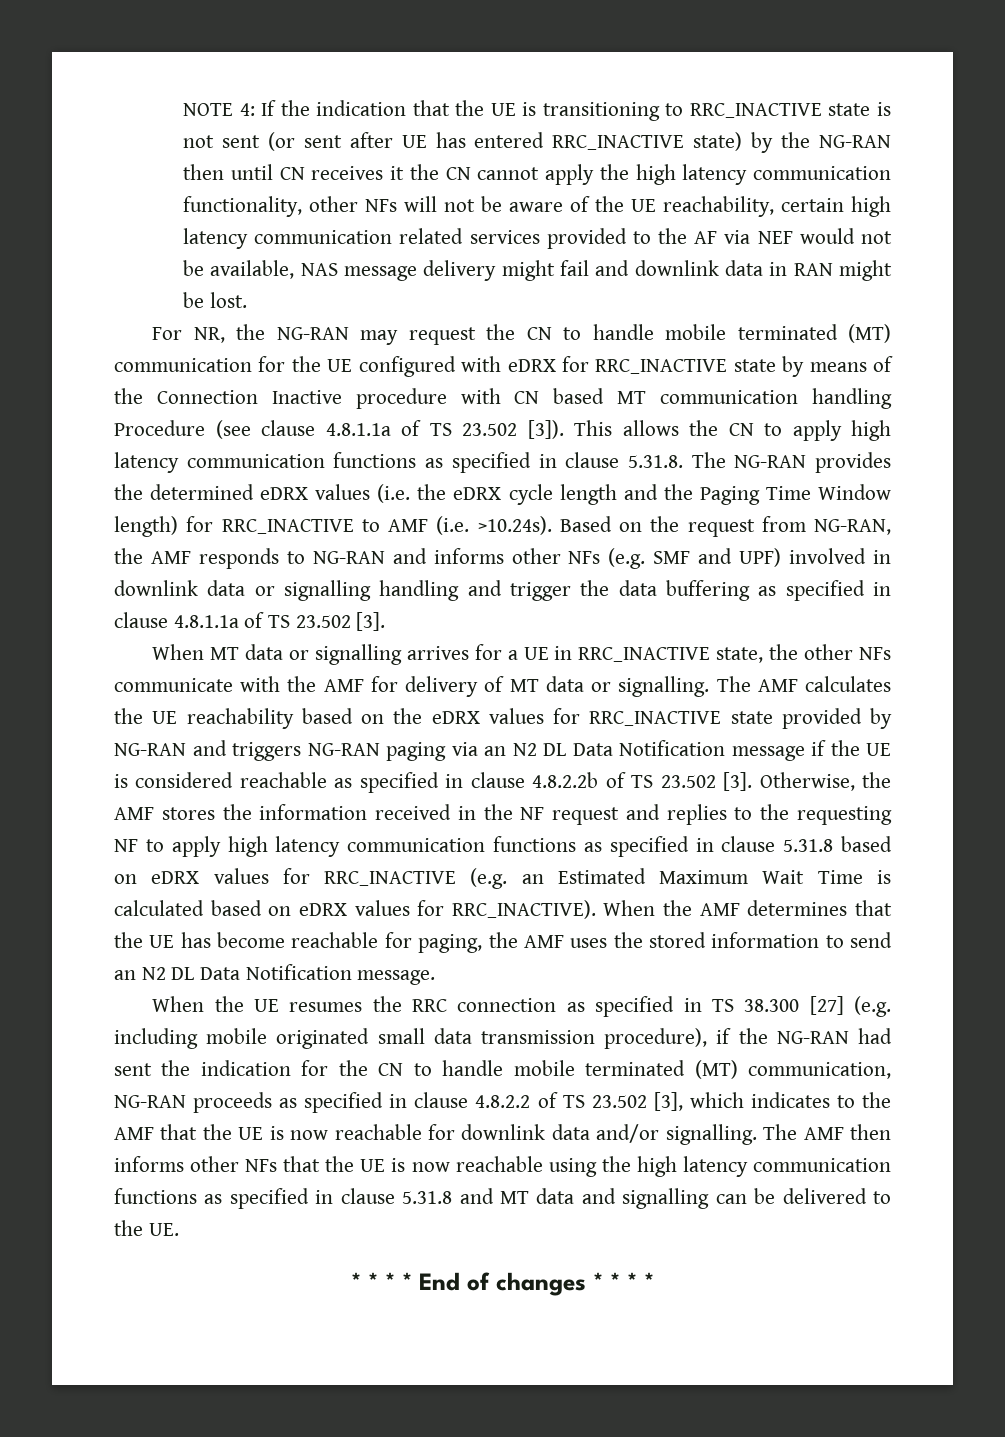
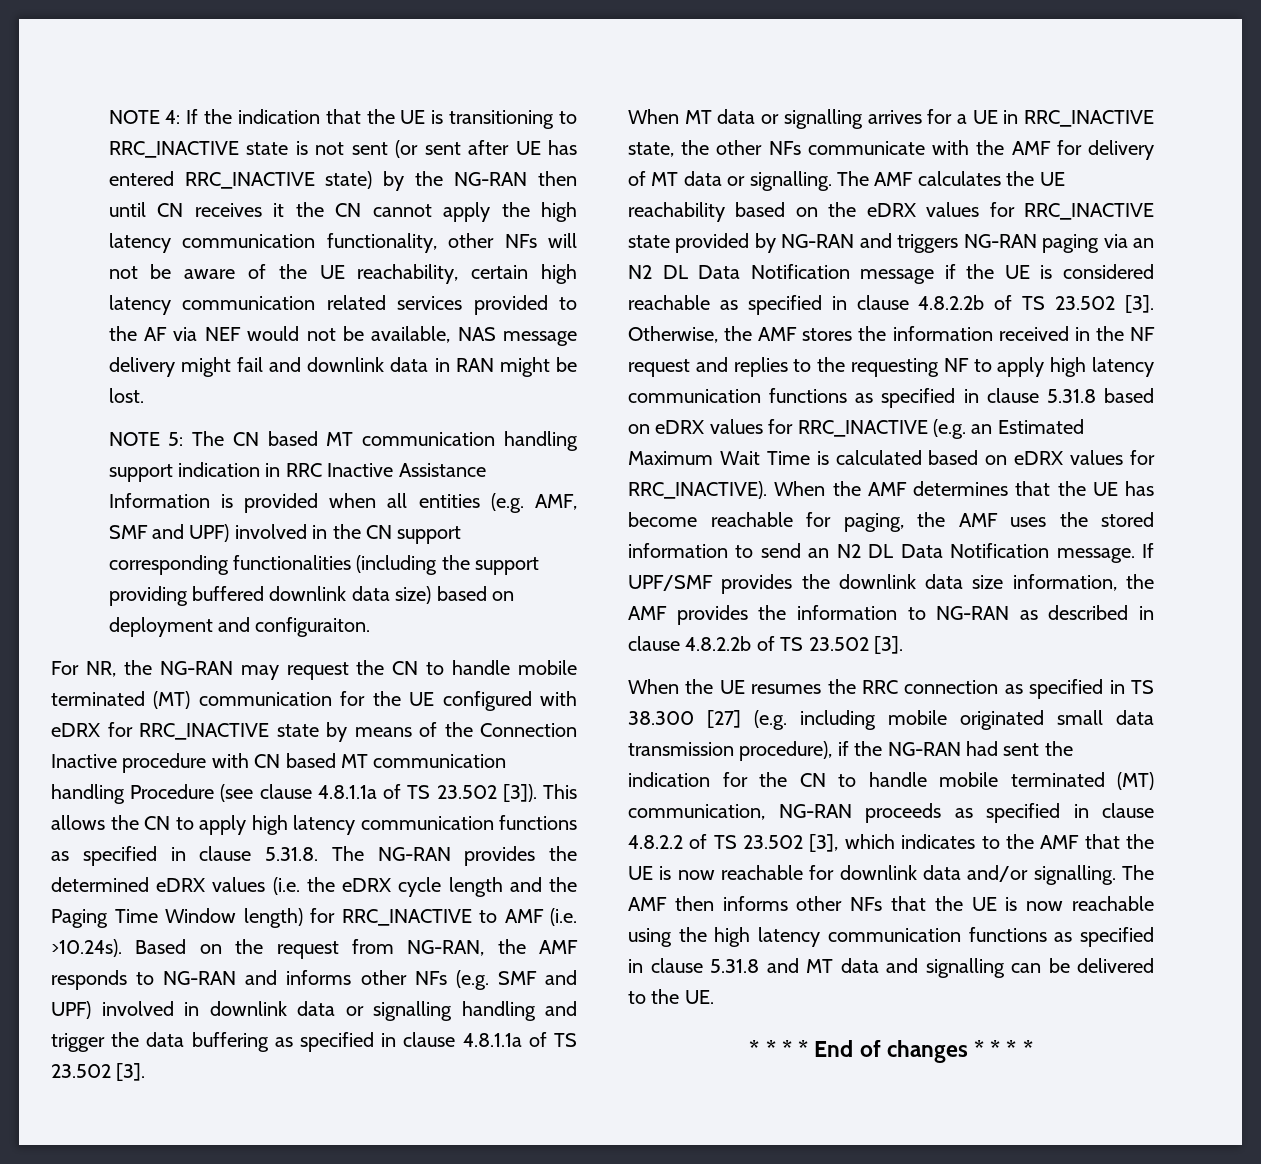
(247, 300) none -> [108,431,578,451] [108,462,486,482] [108,493,578,513] [108,524,462,544] [108,555,540,575] [108,586,515,606] [108,617,371,637] // NOTE 5: The CN based MT communication handling support indication in RRC Inactive Assistance Information is provided when all entities (e.g. AMF, SMF and UPF) involved in the CN support corresponding functionalities (including the support providing buffered downlink data size) based on deployment and configuraiton.
(436, 977) none -> [1142,543,1154,558] [628,574,1154,594] [628,605,1154,625] [628,636,903,654] If UPF/SMF provides the downlink data size information, the AMF provides the information to NG-RAN as described in clause 4.8.2.2b of TS 23.502 [3].

